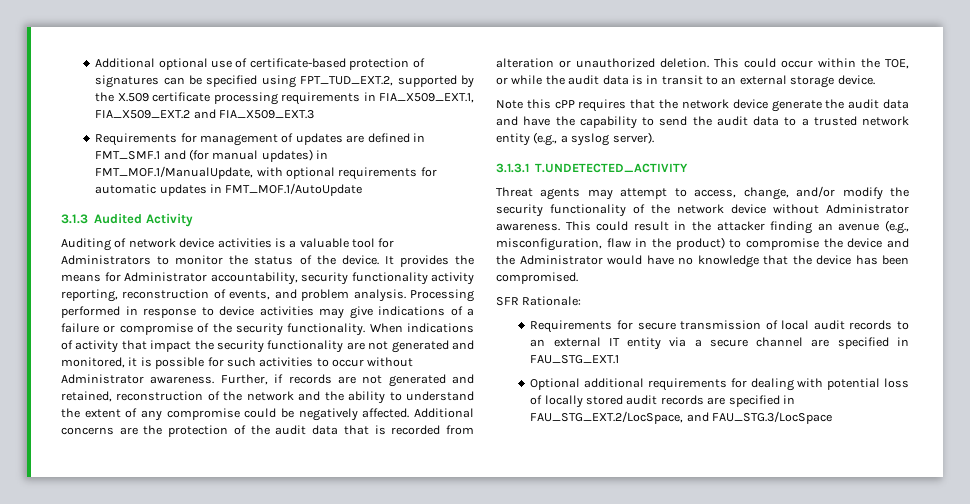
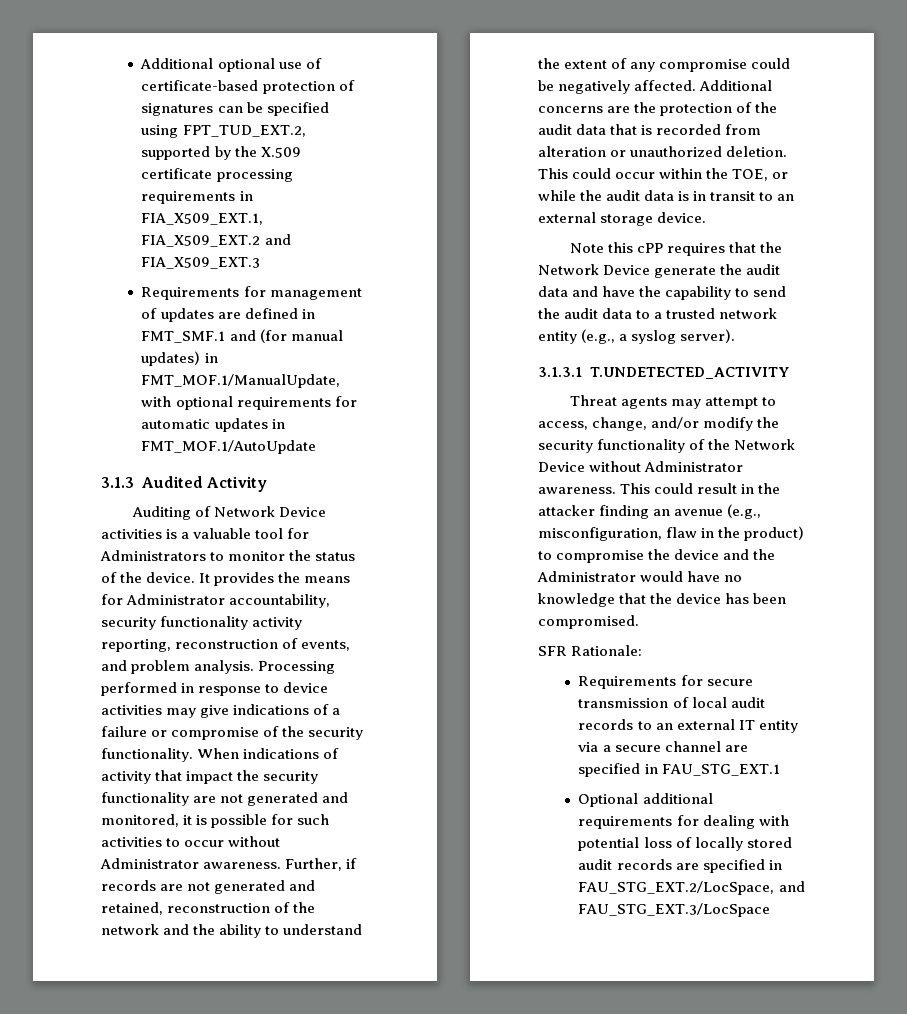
[128,238,215,248] network device -> [214,506,327,517] Network Device
[681,99,768,109] network device -> [538,264,651,275] Network Device
[677,204,766,214] network device -> [734,439,796,450] [538,462,585,472] Network Device
[712,411,833,424] FAU_STG.3/LocSpace -> [578,903,771,917] FAU_STG_EXT.3/LocSpace

